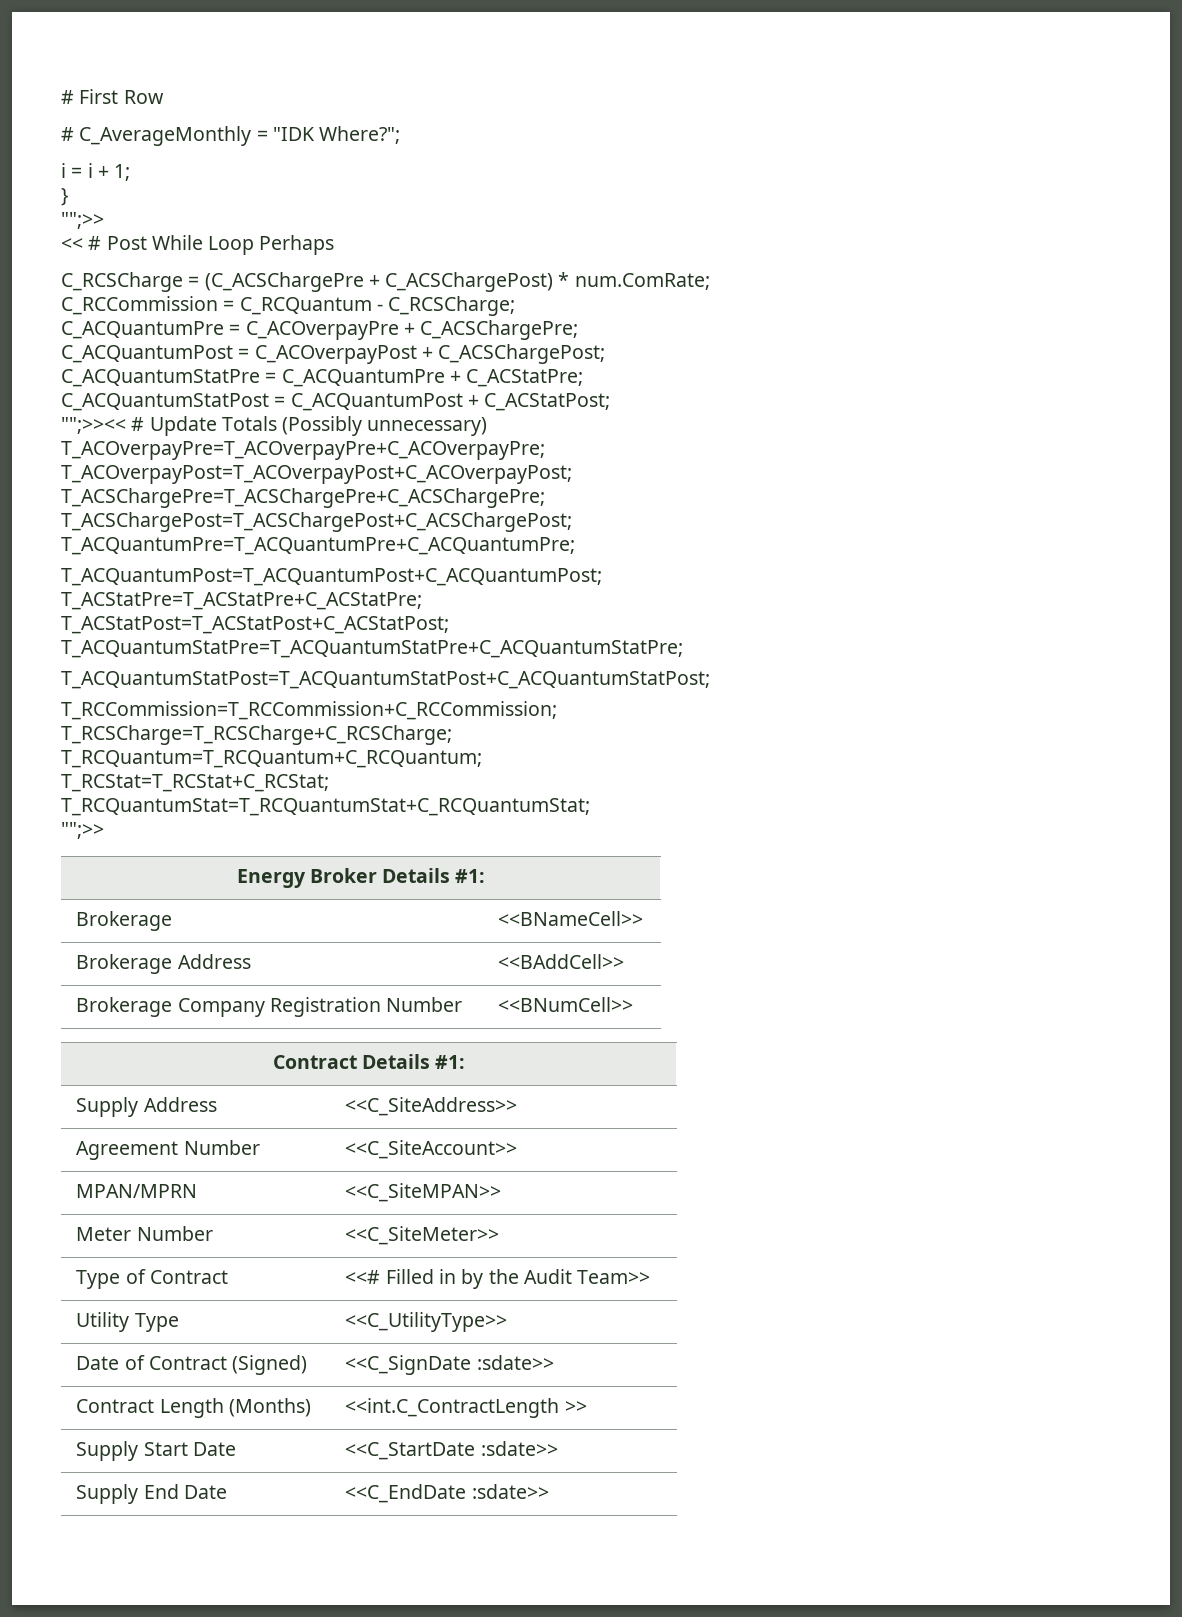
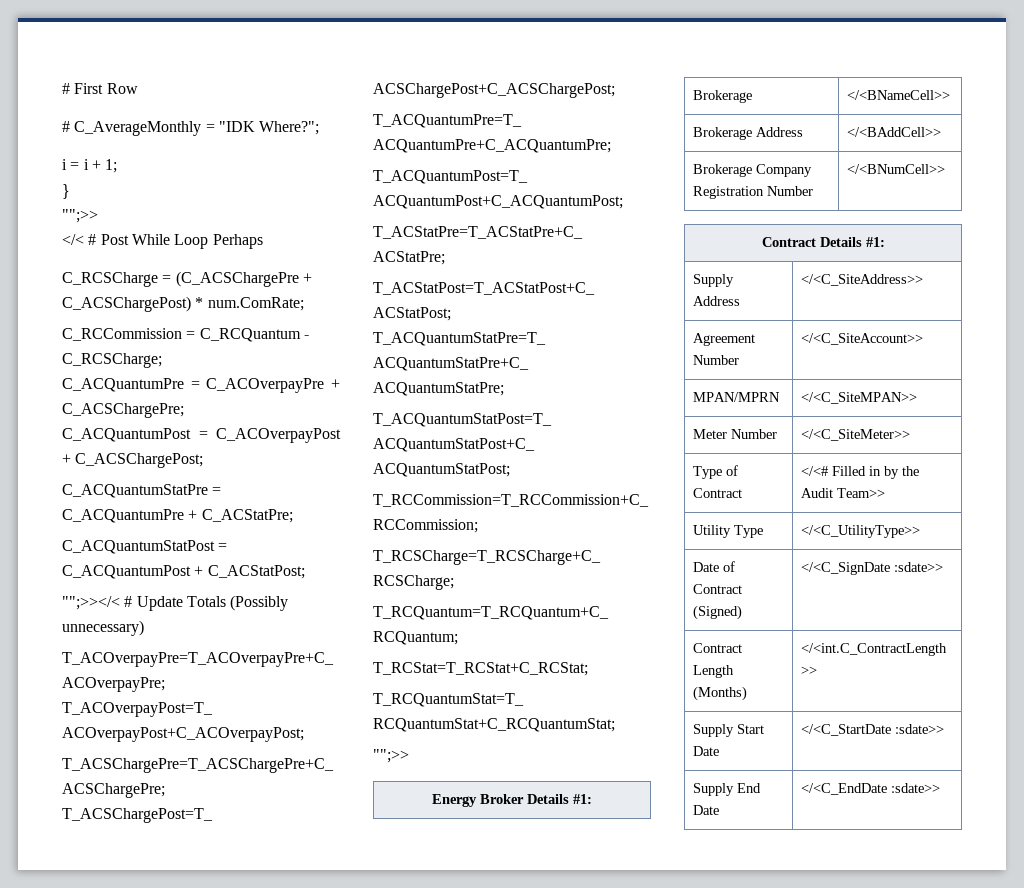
[61,238,83,250] << -> [62,234,84,245] </<
[61,417,126,434] "";>><< -> [62,596,120,610] "";>></<
[498,911,644,926] <<BNameCell>> -> [847,90,951,100] </<BNameCell>>
[498,954,625,969] <<BAddCell>> -> [847,127,942,137] </<BAddCell>>
[498,997,634,1012] <<BNumCell>> -> [847,164,946,174] </<BNumCell>>
[345,1097,518,1116] <<C_SiteAddress>> -> [801,274,924,286] </<C_SiteAddress>>
[345,1140,518,1159] <<C_SiteAccount>> -> [801,333,924,345] </<C_SiteAccount>>
[345,1183,502,1202] <<C_SiteMPAN>> -> [801,392,918,404] </<C_SiteMPAN>>
[345,1226,500,1245] <<C_SiteMeter>> -> [801,429,911,441] </<C_SiteMeter>>
[345,1270,381,1284] <<# -> [801,466,829,476] </<#
[345,1312,508,1332] <<C_UtilityType>> -> [801,525,921,538] </<C_UtilityType>>
[345,1355,472,1375] <<C_SignDate -> [801,562,891,575] </<C_SignDate
[345,1398,560,1418] <<int.C_ContractLength -> [801,643,948,656] </<int.C_ContractLength
[345,1442,476,1460] <<C_StartDate -> [801,724,892,736] </<C_StartDate
[345,1484,467,1503] <<C_EndDate -> [801,783,888,795] </<C_EndDate

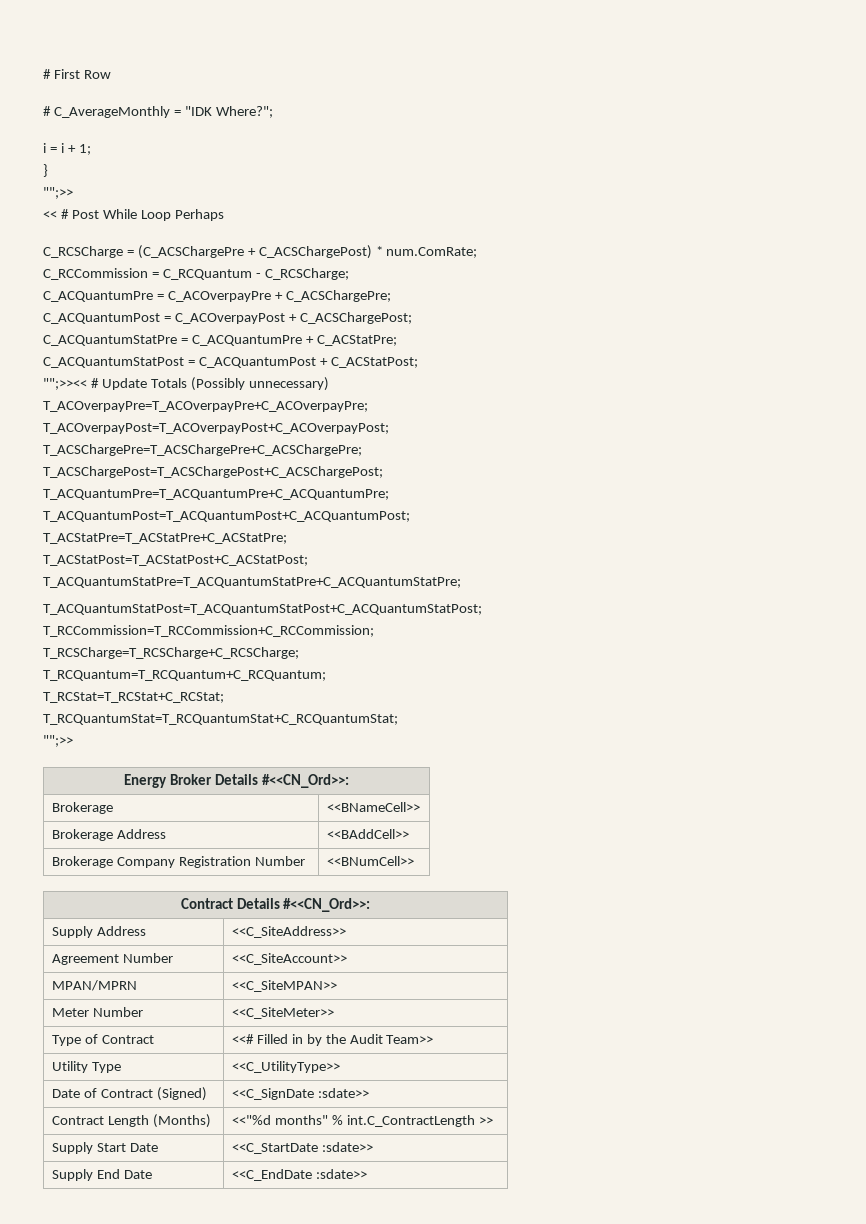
[62,234,84,245] </< -> [43,211,57,219] <<
[62,596,120,610] "";>></< -> [43,378,87,390] "";>><<
[573,794,592,804] #1: -> [261,774,349,788] #<<CN_Ord>>:
[847,90,951,100] </<BNameCell>> -> [326,802,420,812] <<BNameCell>>
[847,127,942,137] </<BAddCell>> -> [326,829,409,839] <<BAddCell>>
[847,164,946,174] </<BNumCell>> -> [326,856,414,866] <<BNumCell>>
[865,237,885,247] #1: -> [283,898,371,912] #<<CN_Ord>>:
[801,274,924,286] </<C_SiteAddress>> -> [231,926,346,938] <<C_SiteAddress>>
[801,333,924,345] </<C_SiteAccount>> -> [231,953,347,965] <<C_SiteAccount>>
[801,392,918,404] </<C_SiteMPAN>> -> [231,980,337,992] <<C_SiteMPAN>>
[801,429,911,441] </<C_SiteMeter>> -> [231,1007,334,1019] <<C_SiteMeter>>
[801,466,829,476] </<# -> [231,1034,254,1044] <<#
[801,525,921,538] </<C_UtilityType>> -> [231,1061,340,1073] <<C_UtilityType>>
[801,562,891,575] </<C_SignDate -> [231,1088,314,1100] <<C_SignDate
[801,643,948,656] </<int.C_ContractLength -> [231,1115,475,1127] <<"%d months" % int.C_ContractLength
[801,724,892,736] </<C_StartDate -> [231,1143,318,1154] <<C_StartDate
[801,783,888,795] </<C_EndDate -> [231,1169,312,1181] <<C_EndDate

